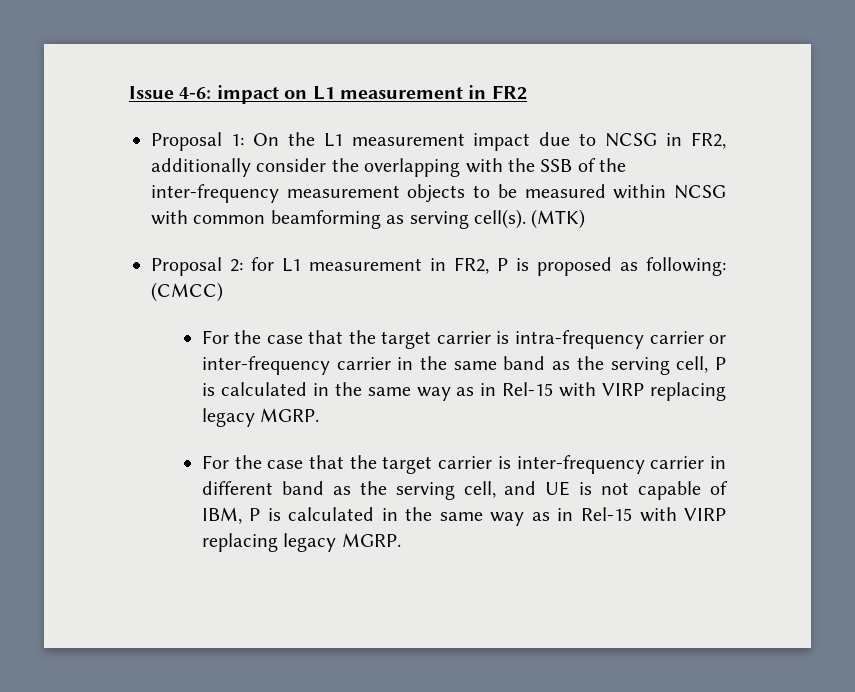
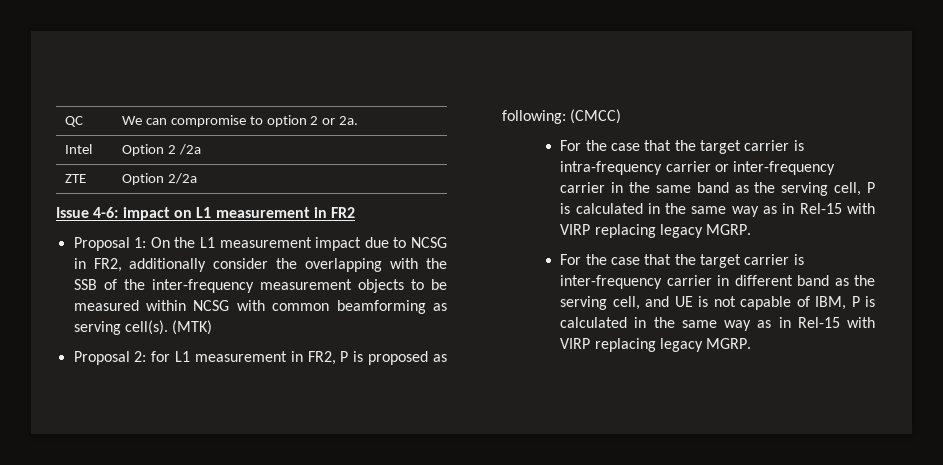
(129, 92) none -> [64,116,83,127] [121,115,359,127] [64,144,92,154] [121,144,201,156] [64,174,86,183] [121,173,197,185] QC | We can compromise to option 2 or 2a. // Intel | Option 2 /2a // ZTE | Option 2/2a //

